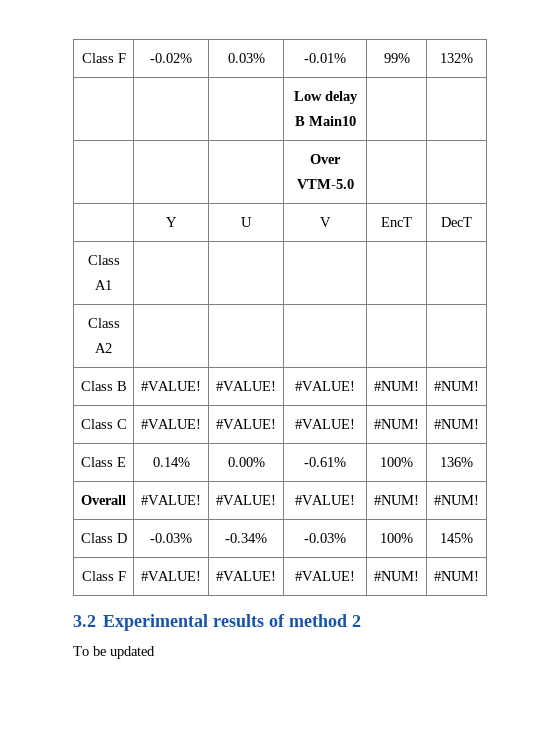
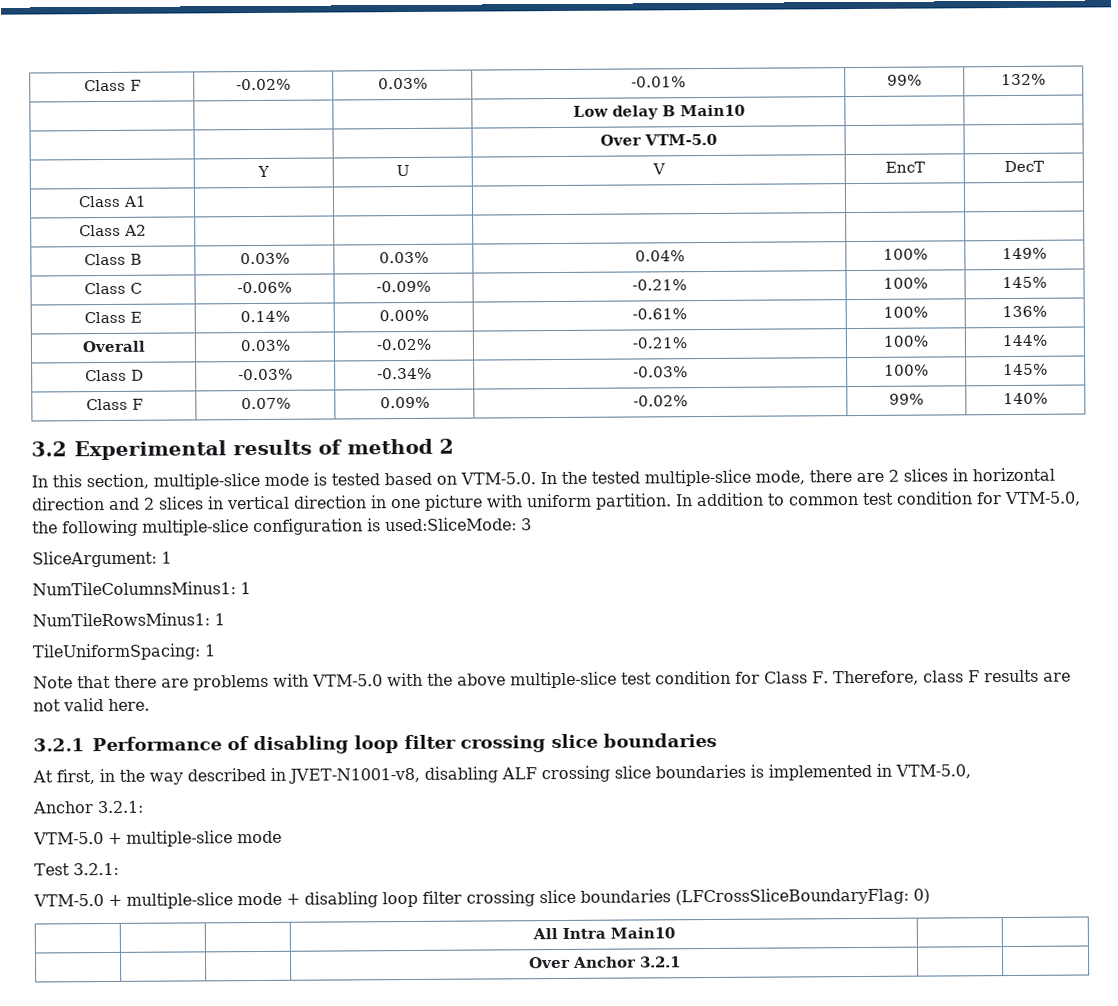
[141,381,201,391] [216,381,276,391] [295,381,355,391] [374,381,419,391] [434,381,479,391] [80,419,127,429] [141,419,201,429] [216,419,276,429] [295,419,355,429] [374,419,419,429] [434,419,479,429] #VALUE! | #VALUE! | #VALUE! | #NUM! | #NUM! // Class C | #VALUE! | #VALUE! | #VALUE! | #NUM! | #NUM! -> [239,252,290,265] [378,251,429,264] [634,250,685,262] [883,248,928,260] [1002,247,1047,260] [84,282,142,295] [237,281,292,294] [376,280,431,293] [632,279,687,291] [883,277,928,289] [1002,276,1047,289] 0.03% | 0.03% | 0.04% | 100% | 149% // Class C | -0.06% | -0.09% | -0.21% | 100% | 145%
[141,495,201,505] [216,495,276,505] [295,495,355,505] [374,495,419,505] [434,495,479,505] #VALUE! | #VALUE! | #VALUE! | #NUM! | #NUM! -> [239,339,290,352] [376,338,431,351] [632,337,687,349] [883,335,928,347] [1002,334,1047,347] 0.03% | -0.02% | -0.21% | 100% | 144%
[141,571,201,581] [216,571,276,581] [295,571,355,581] [374,571,419,581] [434,571,479,581] #VALUE! | #VALUE! | #VALUE! | #NUM! | #NUM! -> [240,397,291,410] [379,396,430,409] [633,395,688,407] [889,393,924,405] [1003,392,1048,405] 0.07% | 0.09% | -0.02% | 99% | 140%
[73,646,155,659] To be updated -> [31,467,1055,490] [31,491,1081,511] [32,517,532,537] [32,550,172,568] [32,581,251,596] [32,612,225,627] [32,643,216,661] [33,669,1071,691] [33,698,150,712] [33,732,717,755] [32,763,971,785] [32,800,144,814] [33,830,282,847] [34,862,119,876] [33,887,930,909] [531,927,675,940] [528,956,681,969] In this section, multiple-slice mode is tested based on VTM-5.0. In the tested multiple-slice mode, there are 2 slices in horizontal direction and 2 slices in vertical direction in one picture with uniform partition. In addition to common test condition for VTM-5.0, the following multiple-slice configuration is used:SliceMode: 3 // SliceArgument: 1 // NumTileColumnsMinus1: 1 // NumTileRowsMinus1: 1 // TileUniformSpacing: 1 // Note that there are problems with VTM-5.0 with the above multiple-slice test condition for Class F. Therefore, class F results are not valid here. // 3.2.1 Performance of disabling loop filter crossing slice boundaries // At first, in the way described in JVET-N1001-v8, disabling ALF crossing slice boundaries is implemented in VTM-5.0, // Anchor 3.2.1: // VTM-5.0 + multiple-slice mode // Test 3.2.1: // VTM-5.0 + multiple-slice mode + disabling loop filter crossing slice boundaries (LFCrossSliceBoundaryFlag: 0) // | | | All Intra Main10 | | // | | | Over Anchor 3.2.1 | |

